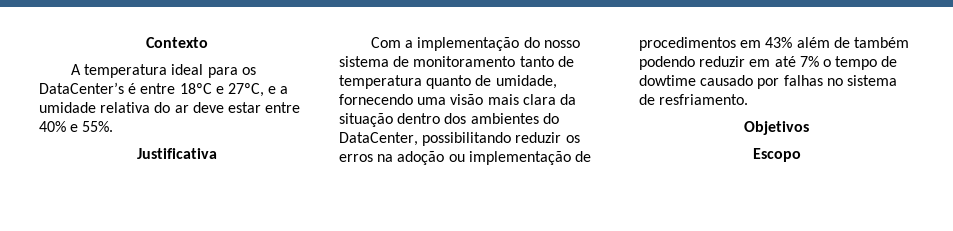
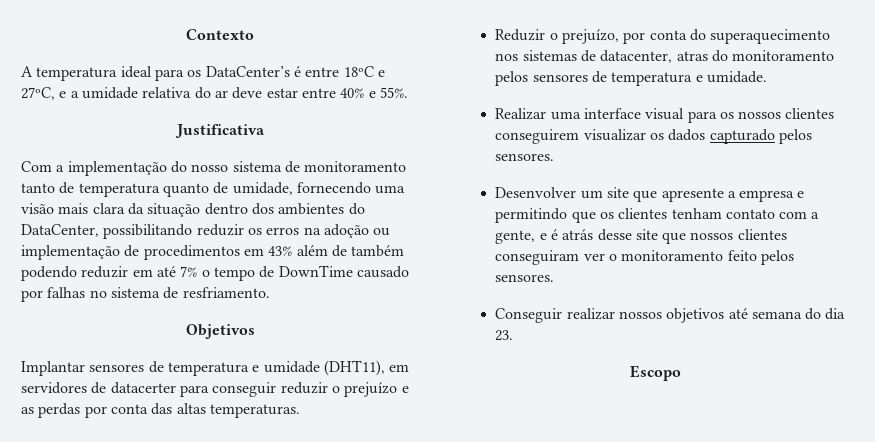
[639,75,696,86] dowtime -> [278,265,353,277] DownTime
(809, 128) none -> [21,360,410,376] [21,382,409,397] [21,403,300,418] [495,29,831,44] [495,50,835,63] [495,71,767,86] [495,108,835,123] [495,129,812,144] [495,153,555,161] [495,187,805,202] [495,208,820,223] [495,229,787,244] [495,250,794,265] [495,274,555,282] [495,308,846,323] [495,330,514,341] // Implantar sensores de temperatura e umidade (DHT11), em servidores de datacerter para conseguir reduzir o prejuízo e as perdas por conta das altas temperaturas. // Reduzir o prejuízo, por conta do superaquecimento nos sistemas de datacenter, atras do monitoramento pelos sensores de temperatura e umidade. // Realizar uma interface visual para os nossos clientes conseguirem visualizar os dados capturado pelos sensores. // Desenvolver um site que apresente a empresa e permitindo que os clientes tenham contato com a gente, e é atrás desse site que nossos clientes conseguiram ver o monitoramento feito pelos sensores. // Conseguir realizar nossos objetivos até semana do dia 23.

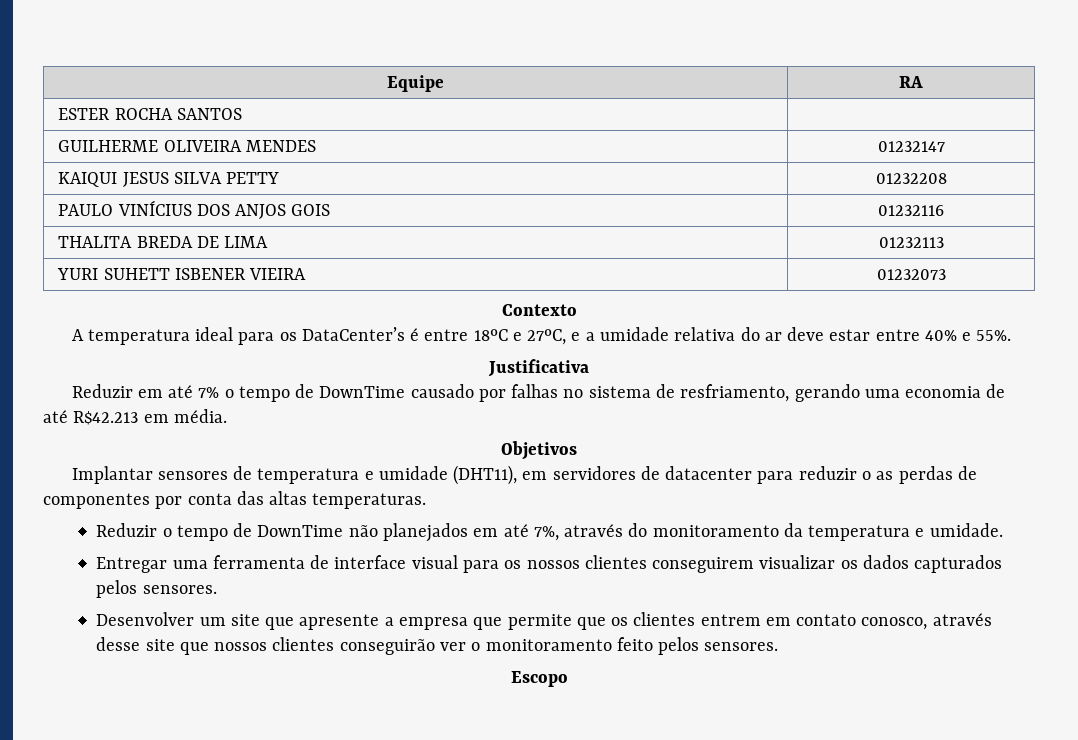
(186, 34) none -> [387,75,444,92] [899,76,923,88] [58,108,242,120] [58,140,316,152] [877,141,945,152] [58,172,280,187] [875,173,947,184] [58,200,331,219] [878,205,944,216] [58,236,269,248] [878,237,944,248] [57,268,307,280] [876,269,946,280] Equipe | RA // ESTER ROCHA SANTOS | // GUILHERME OLIVEIRA MENDES | 01232147 // KAIQUI JESUS SILVA PETTY | 01232208 // PAULO VINÍCIUS DOS ANJOS GOIS | 01232116 // THALITA BREDA DE LIMA | 01232113 // YURI SUHETT ISBENER VIEIRA | 01232073 //
[21,161,407,176] [21,182,406,197] [21,203,365,217] [21,224,391,239] [21,245,405,260] [21,266,129,281] Com a implementação do nosso sistema de monitoramento tanto de temperatura quanto de umidade, fornecendo uma visão mais clara da situação dentro dos ambientes do DataCenter, possibilitando reduzir os erros na adoção ou implementação de procedimentos em 43% além de também podendo reduzir -> [71,384,133,398] Reduzir
[182,287,270,298] resfriamento. -> [680,384,1006,402] [43,409,227,425] resfriamento, gerando uma economia de até R$42.213 em média.
[110,382,409,397] [21,403,81,418] datacerter para conseguir reduzir o prejuízo e as perdas -> [665,466,977,484] [43,493,150,509] datacenter para reduzir o as perdas de componentes
[561,29,831,44] [495,50,835,63] [495,71,607,86] prejuízo, por conta do superaquecimento nos sistemas de datacenter, atras do monitoramento pelos sensores de -> [176,523,803,542] tempo de DownTime não planejados em até 7%, através do monitoramento da
[495,108,581,120] Realizar uma -> [96,555,330,573] Entregar uma ferramenta de
[709,129,775,144] capturado -> [914,555,1003,573] capturados
[797,191,805,198] [495,208,568,223] e permitindo -> [473,614,572,630] que permite
[671,208,820,219] [495,229,594,244] tenham contato com a gente, e é atrás -> [700,613,992,630] entrem em contato conosco, através
[495,250,580,265] conseguiram -> [339,639,435,655] conseguirão
[495,308,846,323] [495,330,514,341] // Conseguir realizar nossos objetivos até semana do dia 23. -> (779, 646) none

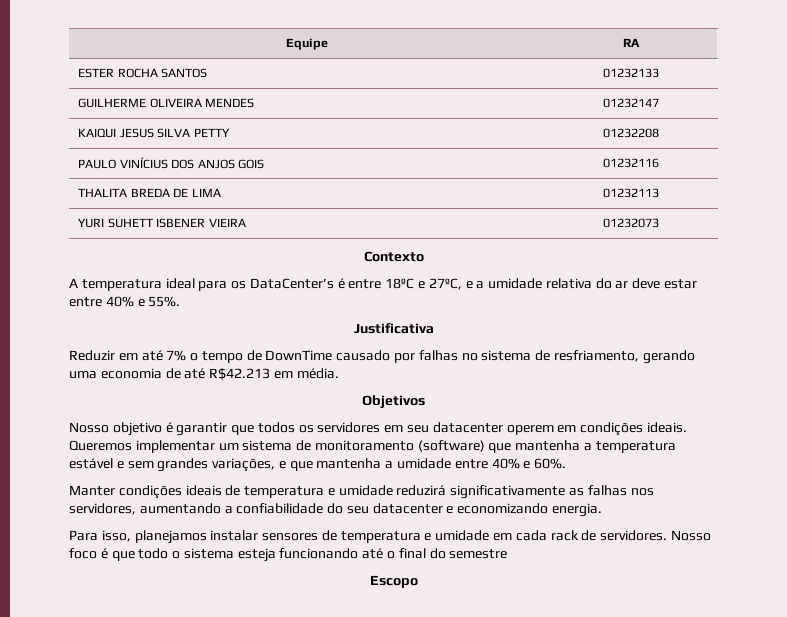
(242, 114) none -> [603,68,659,78] 01232133
[71,466,153,484] Implantar -> [69,422,687,436] [69,440,676,453] [69,458,567,472] [69,485,654,499] [69,503,603,517] [69,530,259,544] Nosso objetivo é garantir que todos os servidores em seu datacenter operem em condições ideais. Queremos implementar um sistema de monitoramento (software) que mantenha a temperatura estável e sem grandes variações, e que mantenha a umidade entre 40% e 60%. // Manter condições ideais de temperatura e umidade reduzirá significativamente as falhas nos servidores, aumentando a confiabilidade do seu datacenter e economizando energia. // Para isso, planejamos instalar
[453,465,977,485] [43,491,427,509] [96,523,1003,542] [96,555,1003,573] [96,580,217,598] [96,612,992,630] [96,637,779,655] (DHT11), em servidores de datacenter para reduzir o as perdas de componentes por conta das altas temperaturas. // Reduzir o tempo de DownTime não planejados em até 7%, através do monitoramento da temperatura e umidade. // Entregar uma ferramenta de interface visual para os nossos clientes conseguirem visualizar os dados capturados pelos sensores. // Desenvolver um site que apresente a empresa que permite que os clientes entrem em contato conosco, através desse site que nossos clientes conseguirão ver o monitoramento feito pelos sensores. -> [493,530,711,541] [69,548,508,562] em cada rack de servidores. Nosso foco é que todo o sistema esteja funcionando até o final do semestre

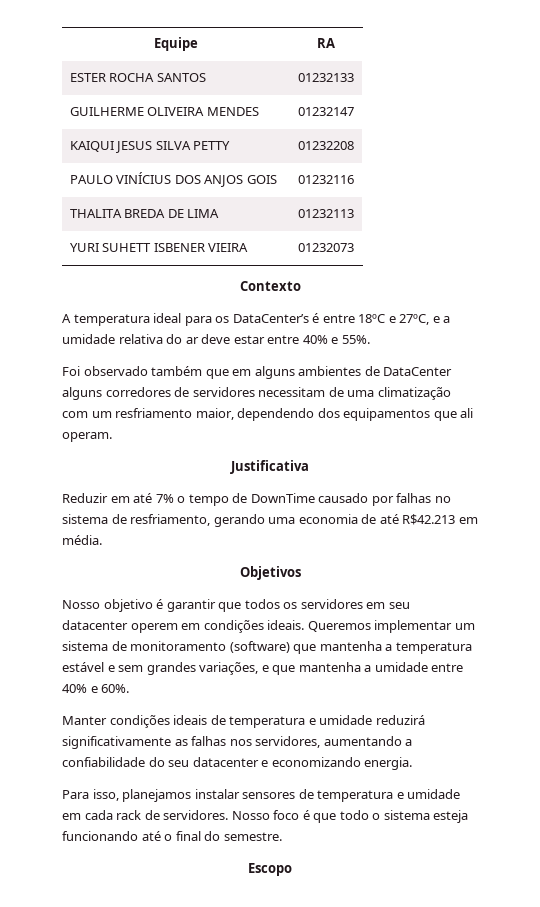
(181, 301) none -> [62,366,453,379] [62,387,451,400] [62,408,474,421] [62,432,112,442] // Foi observado também que em alguns ambientes de DataCenter alguns corredores de servidores necessitam de uma climatização com um resfriamento maior, dependendo dos equipamentos que ali operam.
[449,549,508,559] semestre -> [223,832,282,841] semestre.

